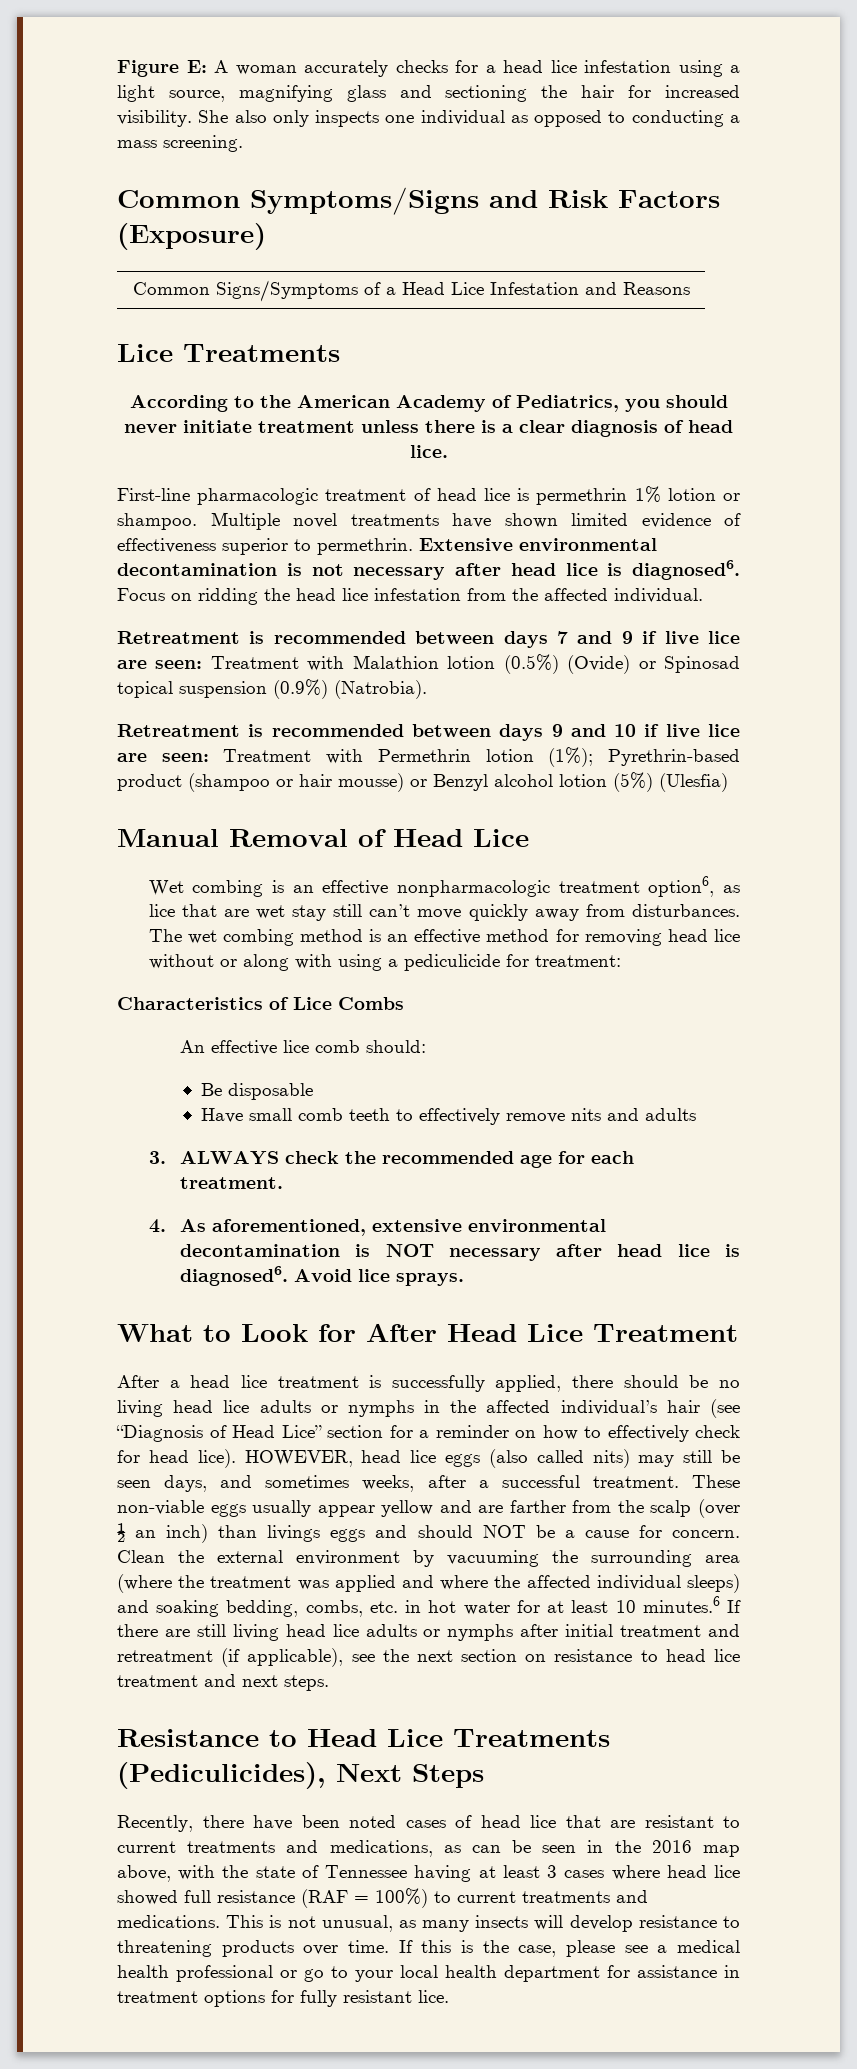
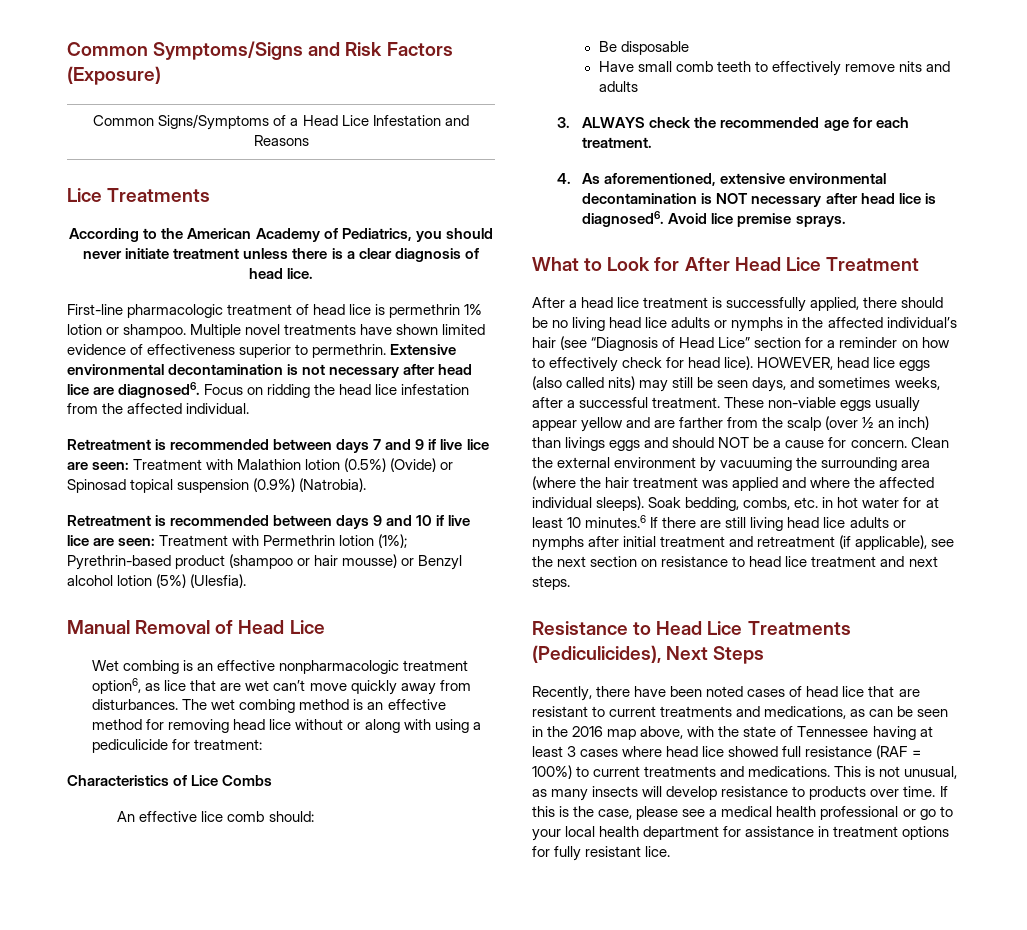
[117,60,740,77] [117,85,741,102] [117,110,740,127] [117,135,243,152] Figure E: A woman accurately checks for a head lice infestation using a light source, magnifying glass and sectioning the hair for increased visibility. She also only inspects one individual as opposed to conducting a mass screening. // -> (67, 49) none
[607,563,623,576] is -> [93,387,115,395] are
[659,773,728,792] (Ulesfia) -> [190,574,247,588] (Ulesfia).
[292,904,363,921] stay still -> (270, 685) none
(391, 1275) none -> [737,213,792,227] premise
(205, 1581) none -> [605,477,630,488] hair
[687,1574,740,1593] [117,1600,220,1617] sleeps) and soaking -> [596,496,682,511] sleeps). Soak
[117,1940,212,1957] threatening -> (806, 791) none

